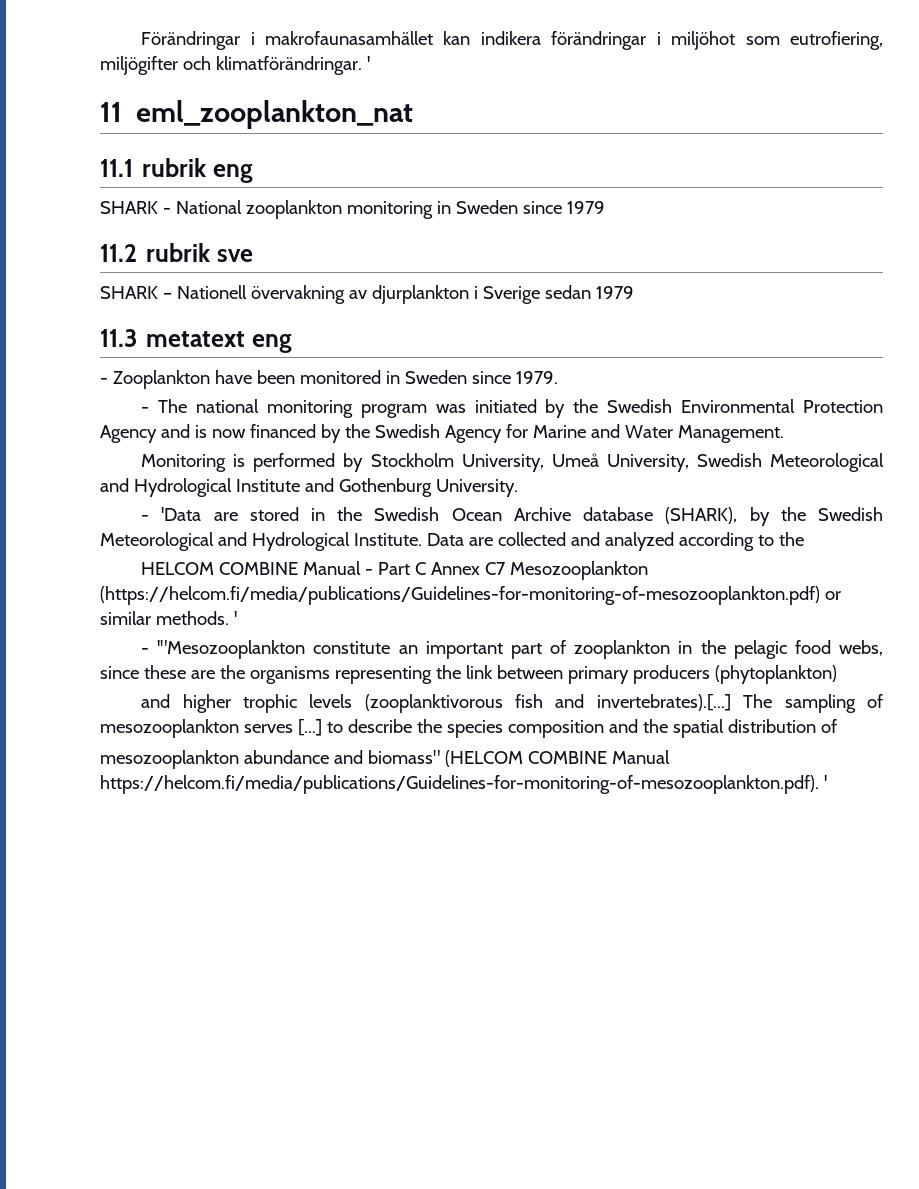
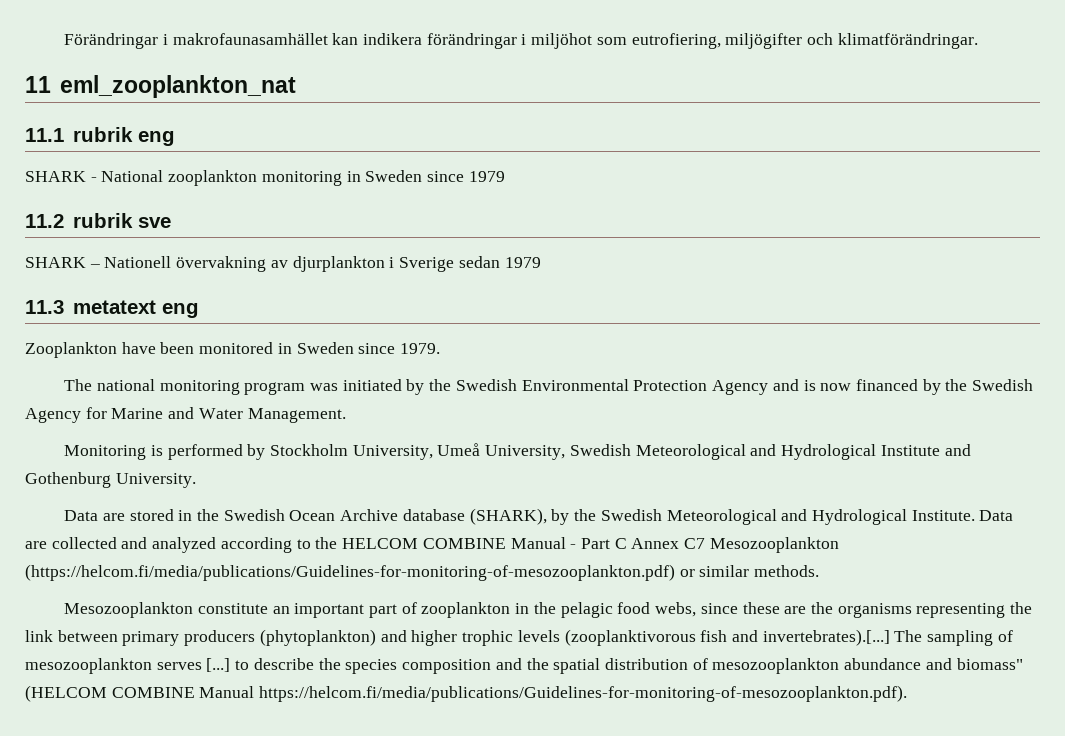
[366,56,370,70] ' -> (978, 41) none
[100,378,108,384] - -> (199, 310) none
[141,407,150,413] - -> (441, 348) none
[141,507,202,521] - 'Data -> [64,510,99,521] Data
(804, 539) // -> (338, 543) none
[233,611,237,625] [141,640,306,659] ' // - '"Mesozooplankton -> [64,602,194,618] // Mesozooplankton
(837, 674) // -> (376, 637) none
(837, 726) // -> (708, 664) none
[823,775,827,789] ' -> (908, 693) none

